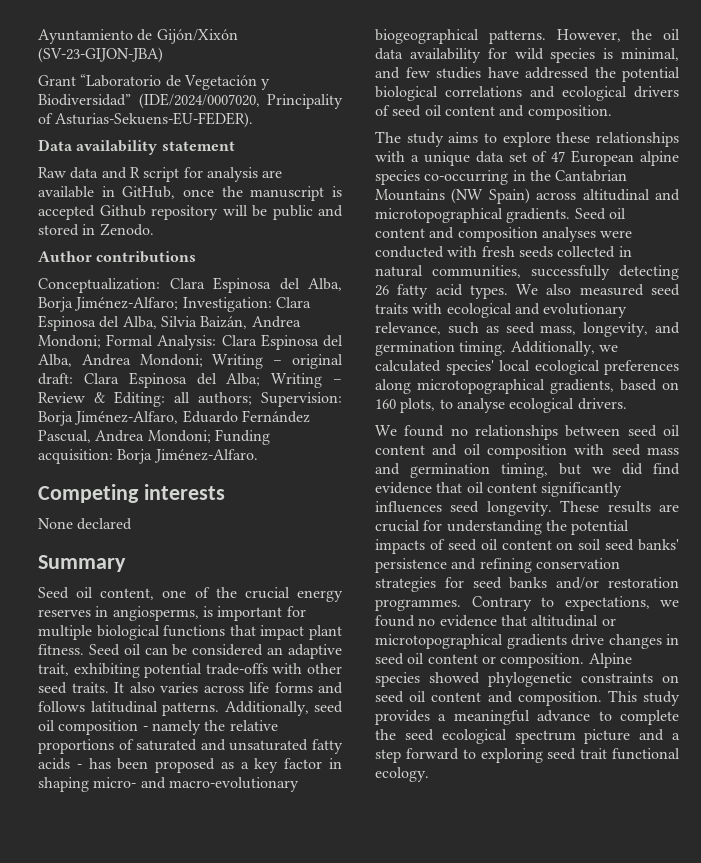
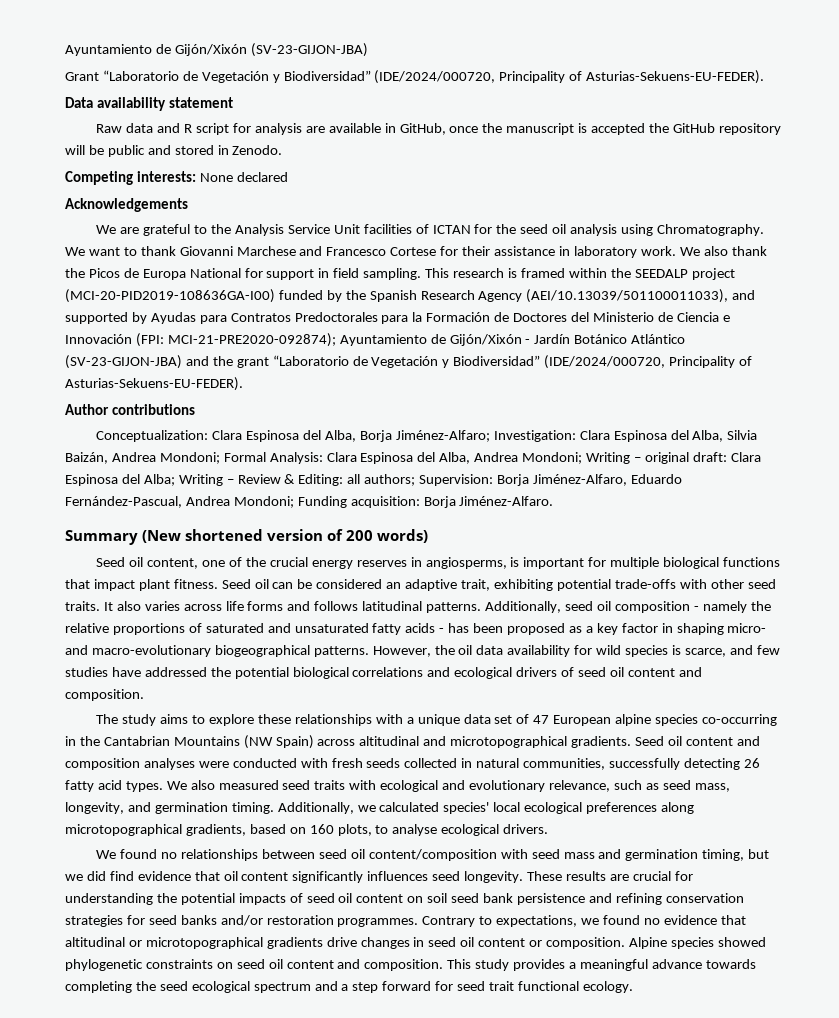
[138,93,260,109] (IDE/2024/0007020, -> [374,70,496,84] (IDE/2024/000720,
[99,205,146,217] Github -> [649,123,715,133] the GitHub
(154, 229) none -> [65,171,288,185] [65,198,188,212] [96,224,764,236] [65,246,767,258] [65,268,735,280] [65,289,756,303] [65,312,730,324] [65,333,686,347] [65,355,753,369] [65,377,243,391] // Competing interests: None declared // Acknowledgements // We are grateful to the Analysis Service Unit facilities of ICTAN for the seed oil analysis using Chromatography. We want to thank Giovanni Marchese and Francesco Cortese for their assistance in laboratory work. We also thank the Picos de Europa National for support in field sampling. This research is framed within the SEEDALP project (MCI-20-PID2019-108636GA-I00) funded by the Spanish Research Agency (AEI/10.13039/501100011033), and supported by Ayudas para Contratos Predoctorales para la Formación de Doctores del Ministerio de Ciencia e Innovación (FPI: MCI-21-PRE2020-092874); Ayuntamiento de Gijón/Xixón - Jardín Botánico Atlántico (SV-23-GIJON-JBA) and the grant “Laboratorio de Vegetación y Biodiversidad” (IDE/2024/000720, Principality of Asturias-Sekuens-EU-FEDER).
[241,410,310,423] [38,430,91,443] Fernández Pascual, -> [65,496,182,508] Fernández-Pascual,
[38,484,225,503] [38,518,133,530] [38,555,126,572] Competing interests // None declared // Summary -> [65,529,428,545] Summary (New shortened version of 200 words)
[621,48,679,61] minimal, -> [684,648,726,657] scarce,
[375,444,567,459] content and oil composition -> [368,849,497,861] content/composition
[638,539,679,551] banks' -> [483,893,514,903] bank
[598,710,679,725] to complete -> [705,959,756,969] [65,981,132,993] towards completing
[584,729,631,744] picture -> (311, 987) none
[462,748,543,763] to exploring -> [435,981,454,991] for

